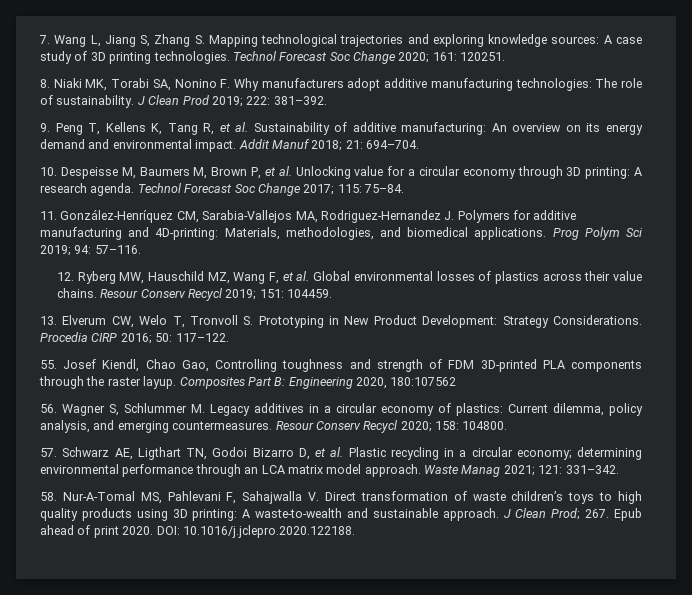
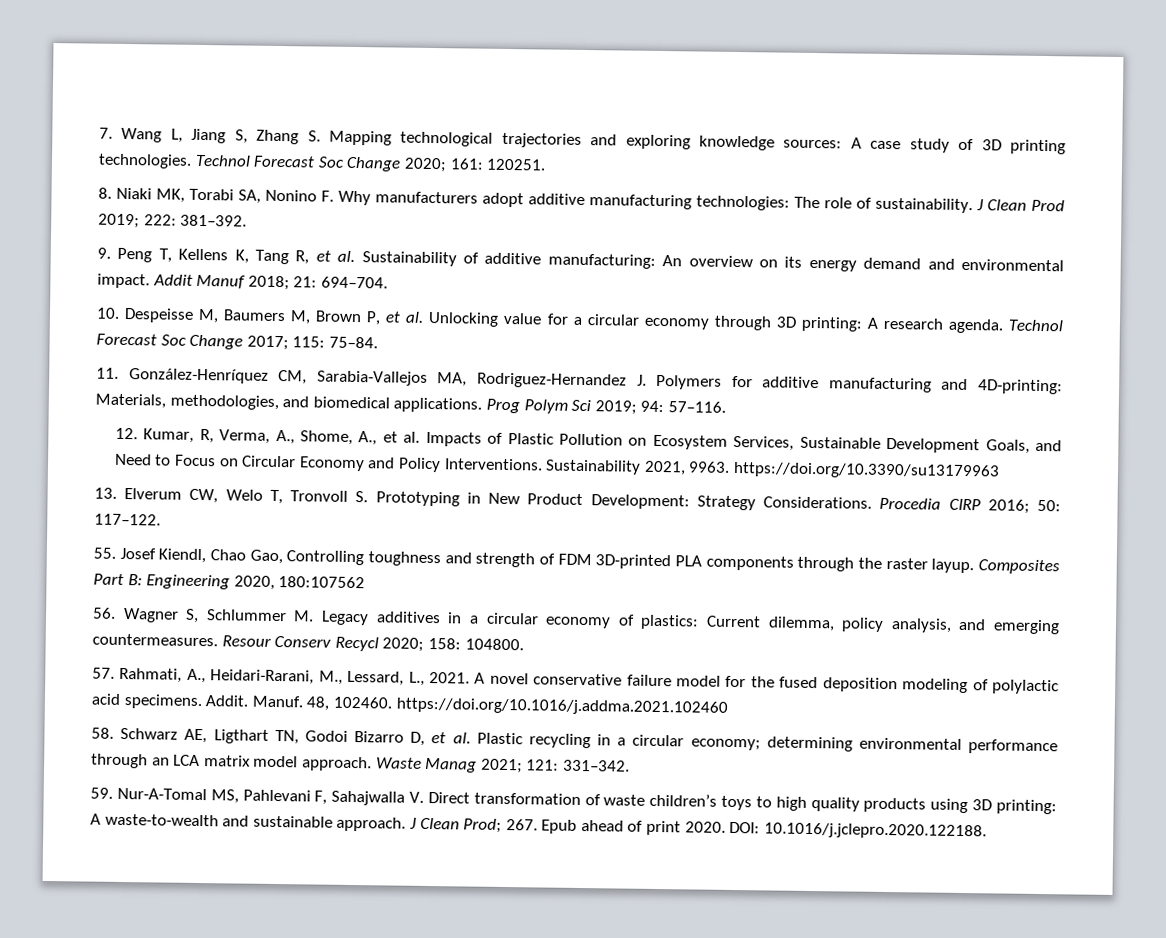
[77,271,642,284] [56,288,333,301] Ryberg MW, Hauschild MZ, Wang F, et al. Global environmental losses of plastics across their value chains. Resour Conserv Recycl 2019; 151: 104459. -> [143,428,1063,454] [114,453,1000,480] Kumar, R, Verma, A., Shome, A., et al. Impacts of Plastic Pollution on Ecosystem Services, Sustainable Development Goals, and Need to Focus on Circular Economy and Policy Interventions. Sustainability 2021, 9963. https://doi.org/10.3390/su13179963
(57, 452) none -> [119,667,1060,695] [91,693,728,716] [91,727,114,739] Rahmati, A., Heidari-Rarani, M., Lessard, L., 2021. A novel conservative failure model for the fused deposition modeling of polylactic acid specimens. Addit. Manuf. 48, 102460. https://doi.org/10.1016/j.addma.2021.102460 // 58.
[40,492,57,501] 58. -> [90,787,113,799] 59.

